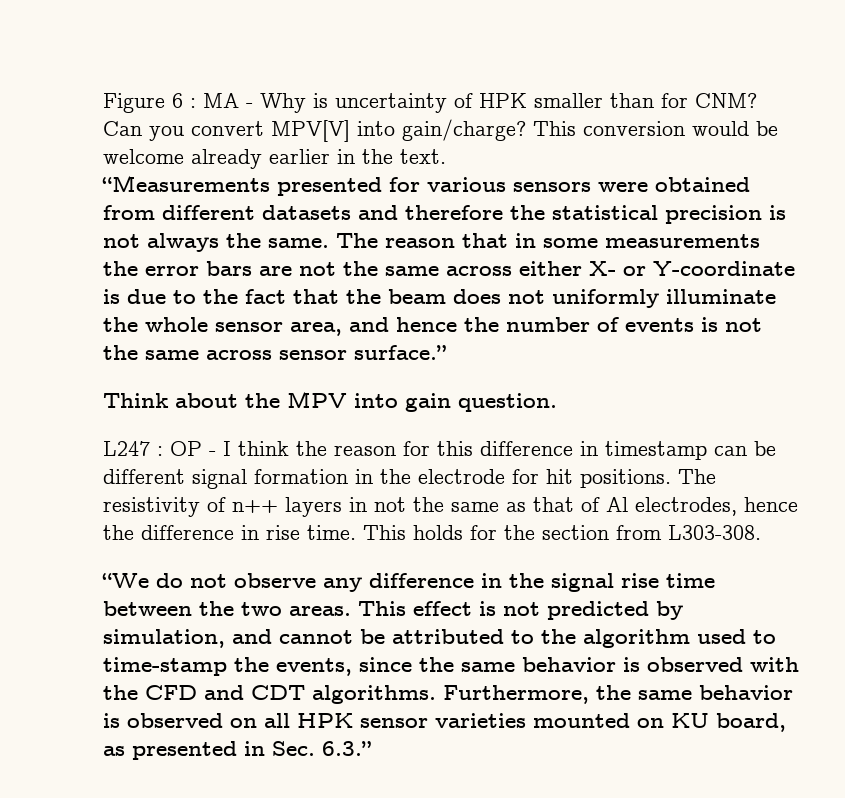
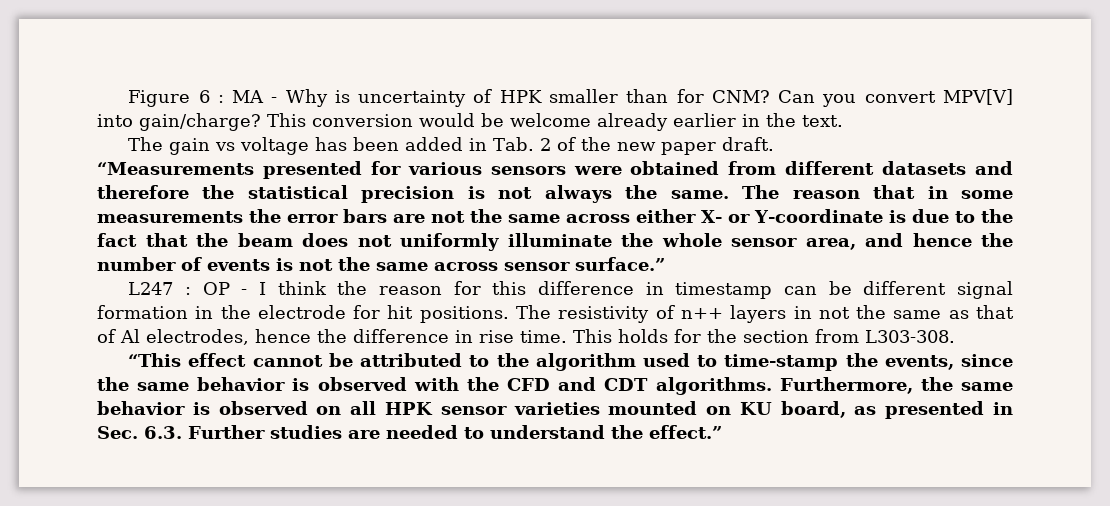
(446, 156) none -> [128,137,775,155] // The gain vs voltage has been added in Tab. 2 of the new paper draft.
[103,391,557,412] // Think about the MPV into gain question. -> (665, 264) none
[102,573,715,592] [103,601,683,620] [103,629,272,648] “We do not observe any difference in the signal rise time between the two areas. This effect is not predicted by simulation, and -> [128,353,247,367] “This effect
[322,741,371,756] 6.3.” -> [144,425,722,439] 6.3. Further studies are needed to understand the effect.”

